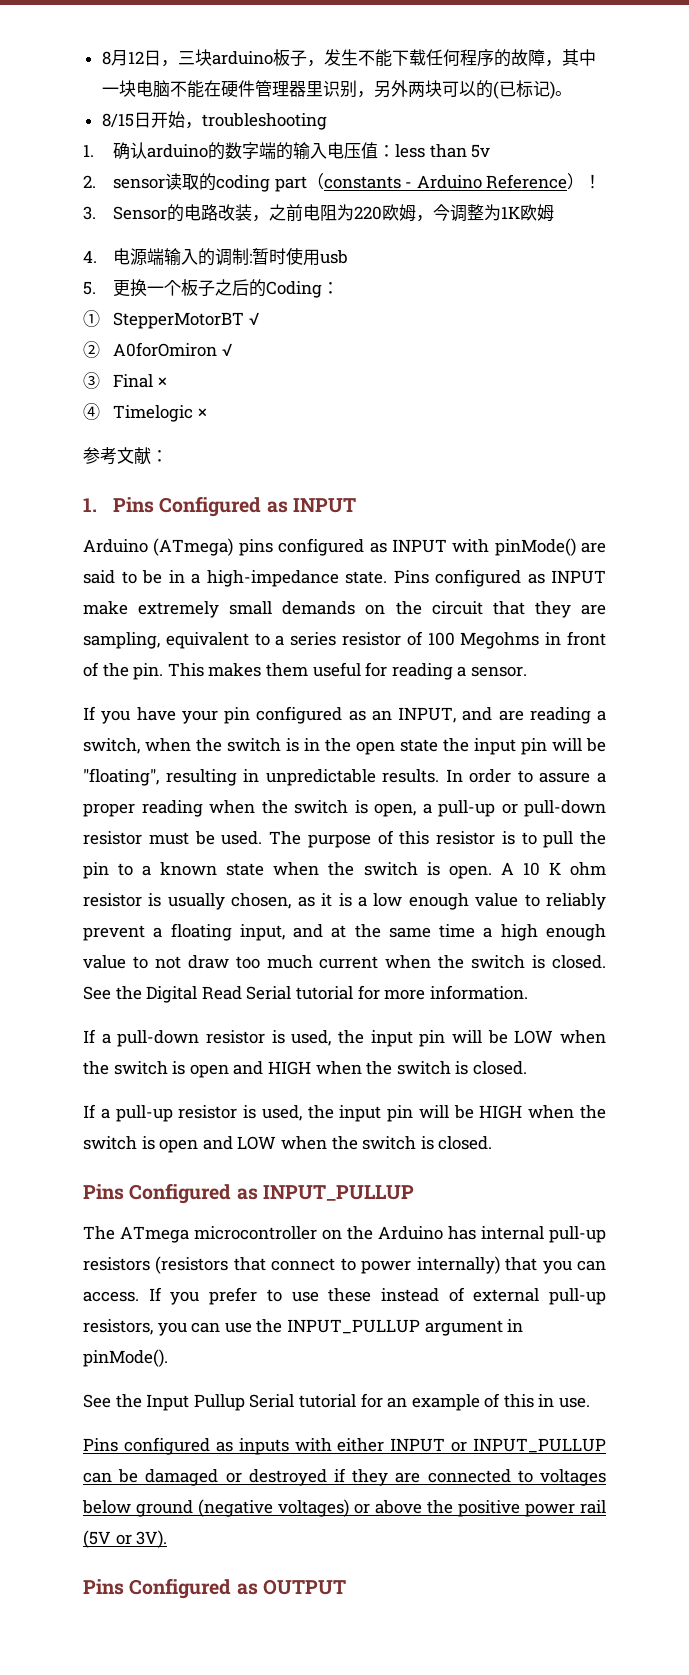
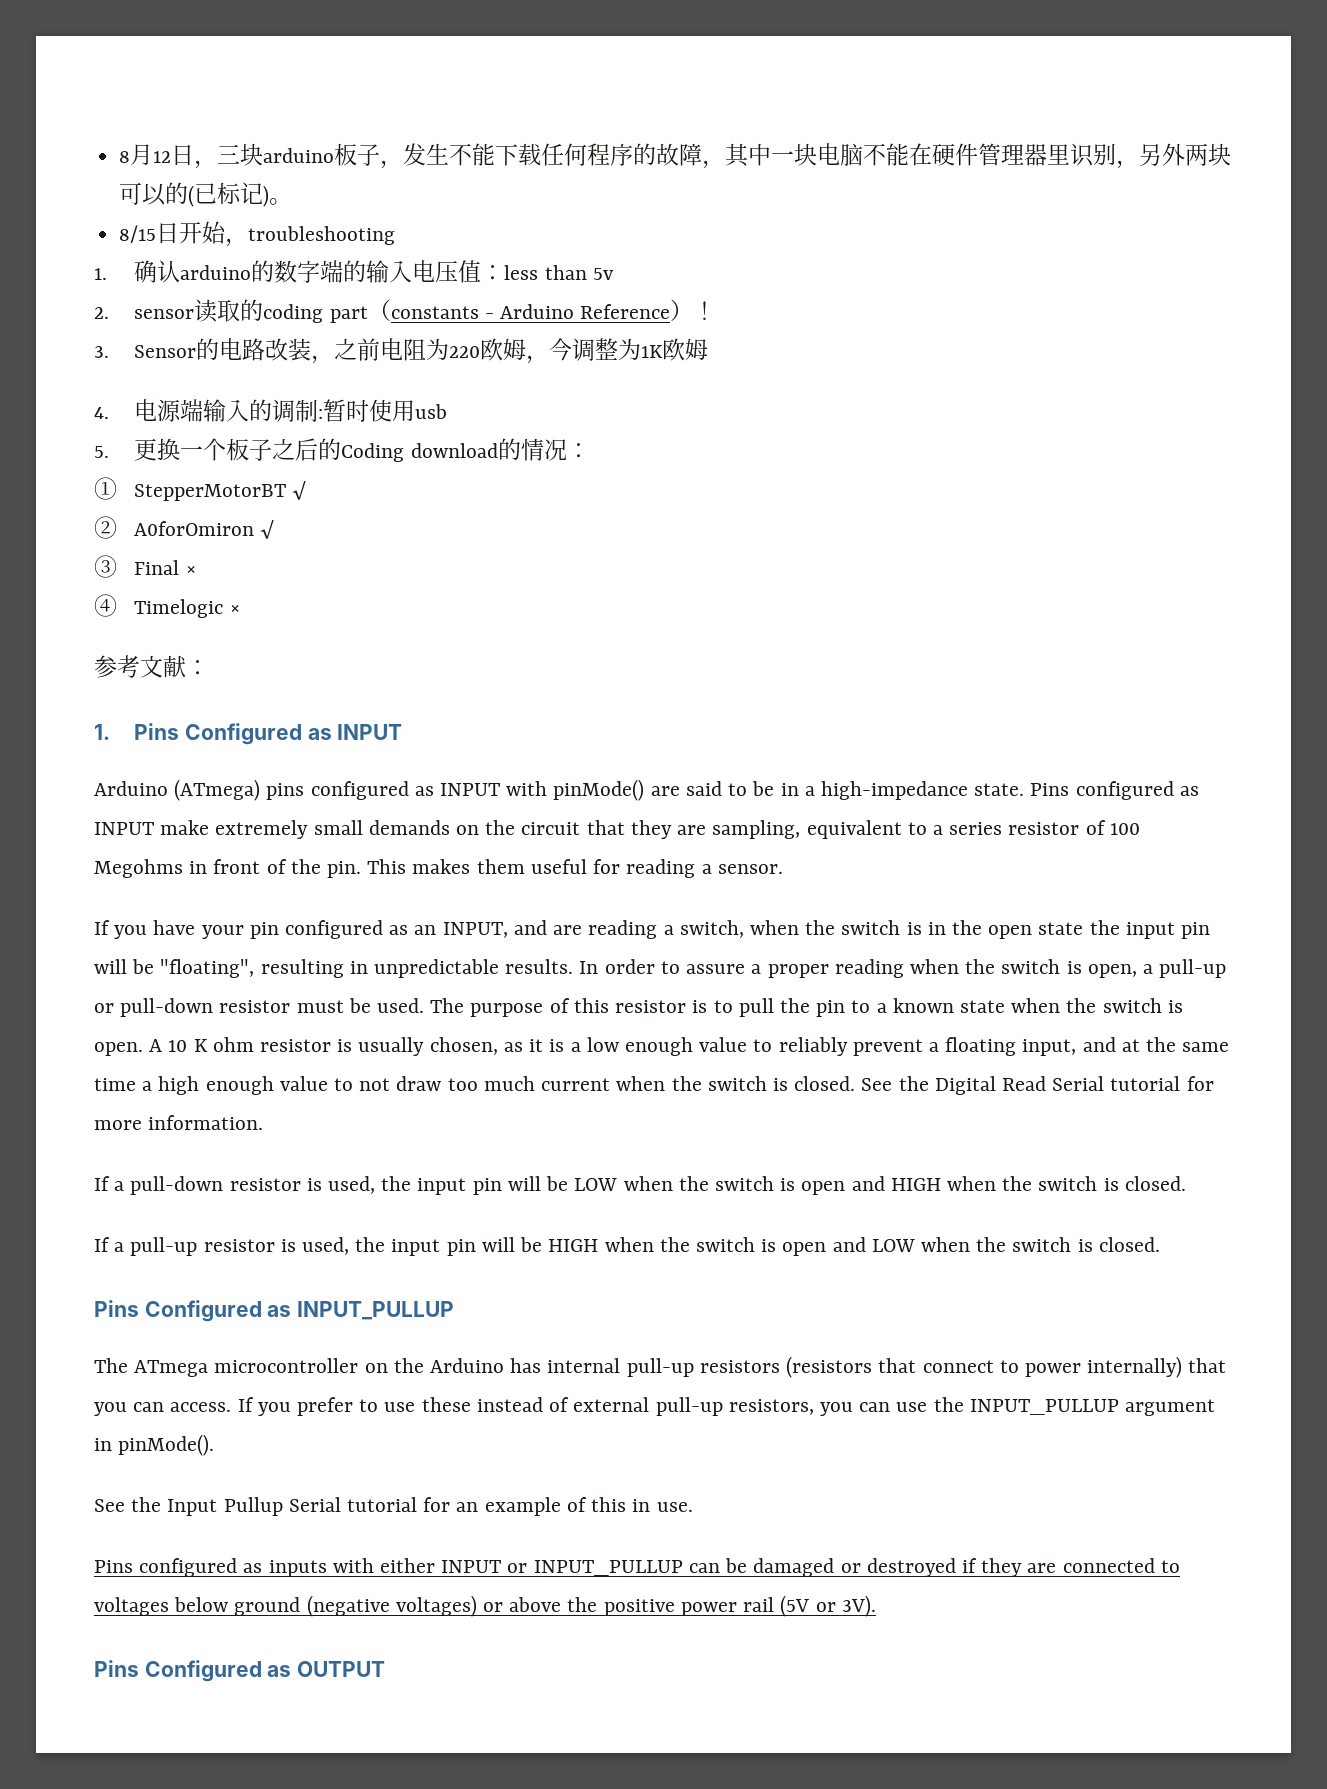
(322, 289) none -> [410,438,567,461] download的情况

